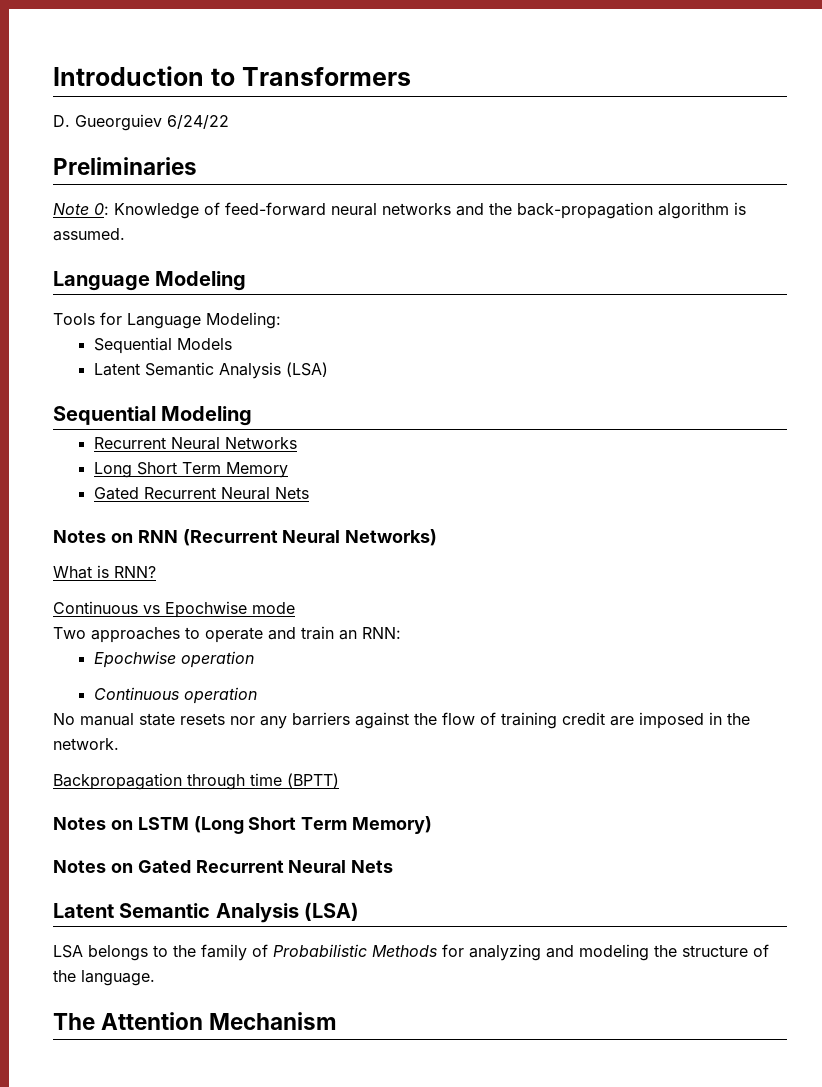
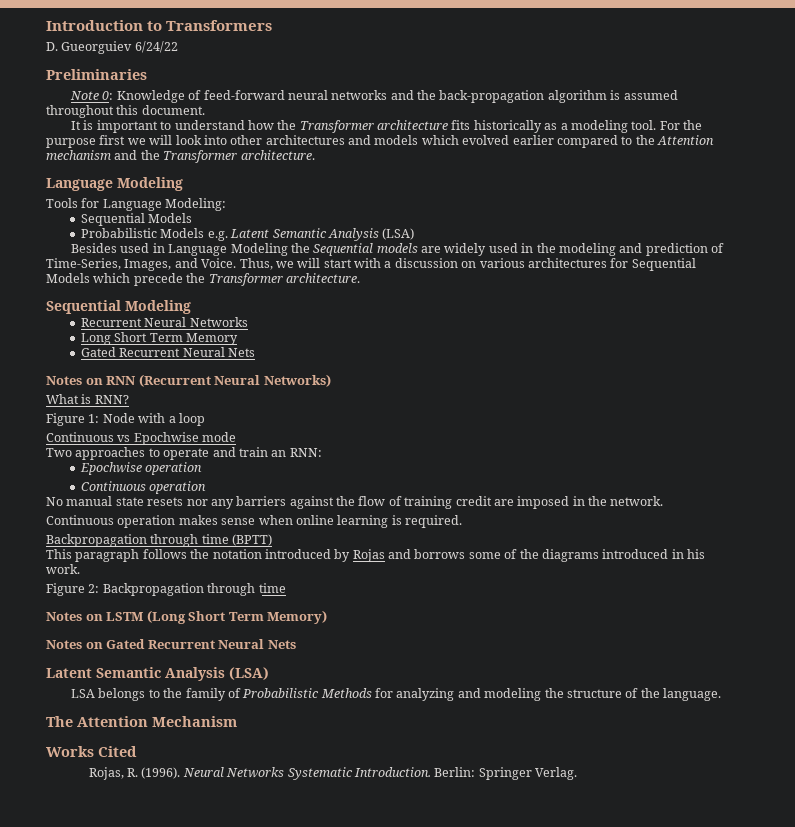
[53,228,125,241] assumed. -> [623,90,678,100] [46,105,205,118] [71,120,703,133] [46,135,714,148] [46,150,315,163] assumed throughout this document. // It is important to understand how the Transformer architecture fits historically as a modeling tool. For the purpose first we will look into other architectures and models which evolved earlier compared to the Attention mechanism and the Transformer architecture.
[93,362,328,379] Latent Semantic Analysis (LSA) -> [81,228,415,241] [71,243,725,256] [46,258,696,271] [46,273,360,286] Probabilistic Models e.g. Latent Semantic Analysis (LSA) // Besides used in Language Modeling the Sequential models are widely used in the modeling and prediction of Time-Series, Images, and Voice. Thus, we will start with a discussion on various architectures for Sequential Models which precede the Transformer architecture.
(156, 572) none -> [46,413,205,426] // Figure 1: Node with a loop
[53,773,339,790] Backpropagation through time (BPTT) -> [46,515,462,528] [46,534,273,547] [46,549,705,562] [46,564,80,574] [46,583,286,596] Continuous operation makes sense when online learning is required. // Backpropagation through time (BPTT) // This paragraph follows the notation introduced by Rojas and borrows some of the diagrams introduced in his work. // Figure 2: Backpropagation through time
(338, 1021) none -> [46,746,137,757] [88,767,578,780] // Works Cited // Rojas, R. (1996). Neural Networks Systematic Introduction. Berlin: Springer Verlag.

